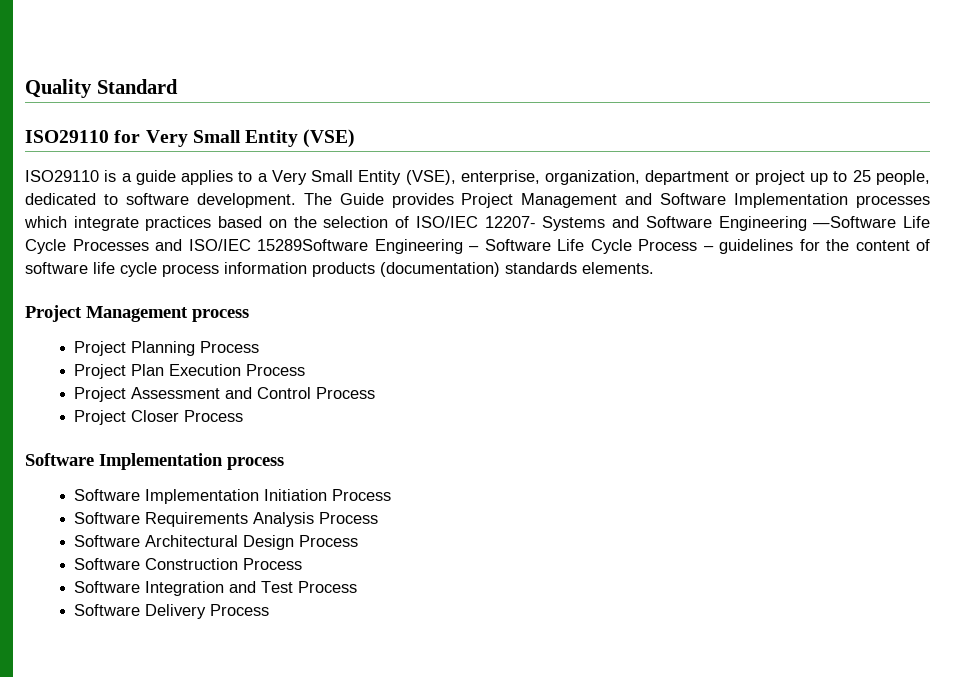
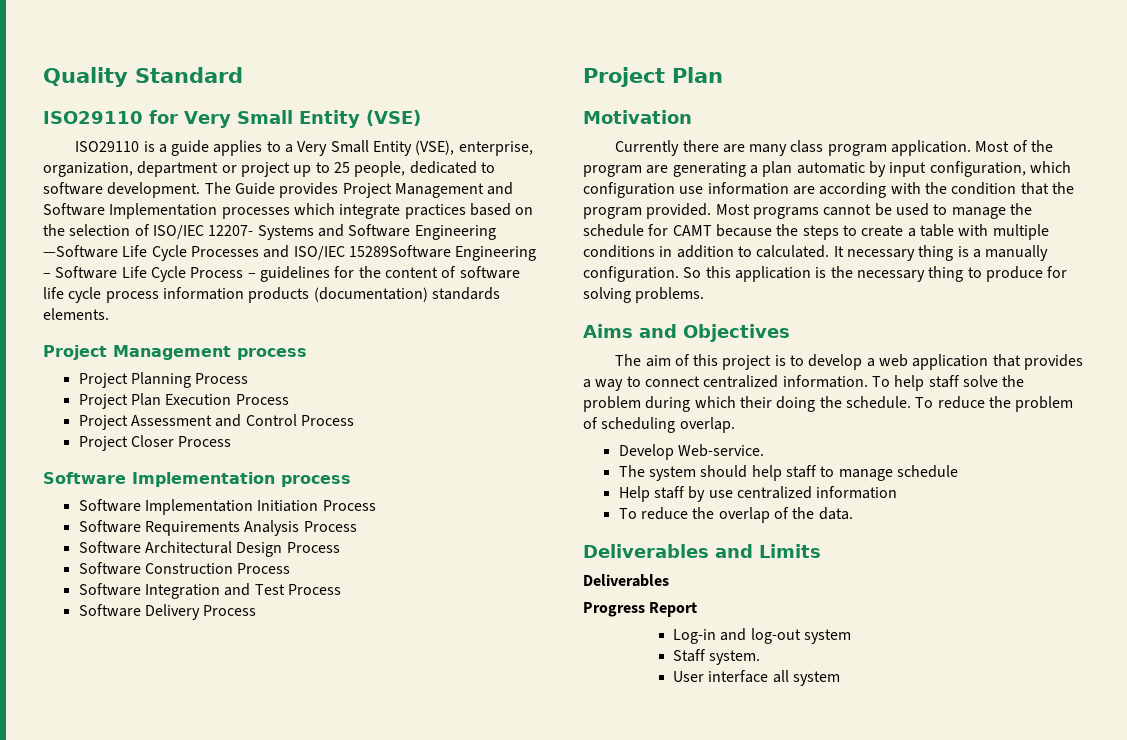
(270, 610) none -> [583,67,723,87] [583,110,692,124] [615,140,1054,156] [583,161,1071,177] [583,182,1074,198] [583,203,1032,219] [583,224,1049,240] [583,245,1049,261] [583,266,1068,282] [583,287,705,303] [583,324,790,342] [615,354,1084,370] [583,375,1025,391] [583,396,1074,412] [583,417,735,433] [618,444,765,460] [618,465,958,481] [618,486,898,502] [618,507,853,523] [583,544,821,558] [583,574,669,587] [583,602,698,617] [672,628,851,644] [672,649,761,665] [672,670,840,686] // Project Plan // Motivation // Currently there are many class program application. Most of the program are generating a plan automatic by input configuration, which configuration use information are according with the condition that the program provided. Most programs cannot be used to manage the schedule for CAMT because the steps to create a table with multiple conditions in addition to calculated. It necessary thing is a manually configuration. So this application is the necessary thing to produce for solving problems. // Aims and Objectives // The aim of this project is to develop a web application that provides a way to connect centralized information. To help staff solve the problem during which their doing the schedule. To reduce the problem of scheduling overlap. // Develop Web-service. // The system should help staff to manage schedule // Help staff by use centralized information // To reduce the overlap of the data. // Deliverables and Limits // Deliverables // Progress Report // Log-in and log-out system // Staff system. // User interface all system

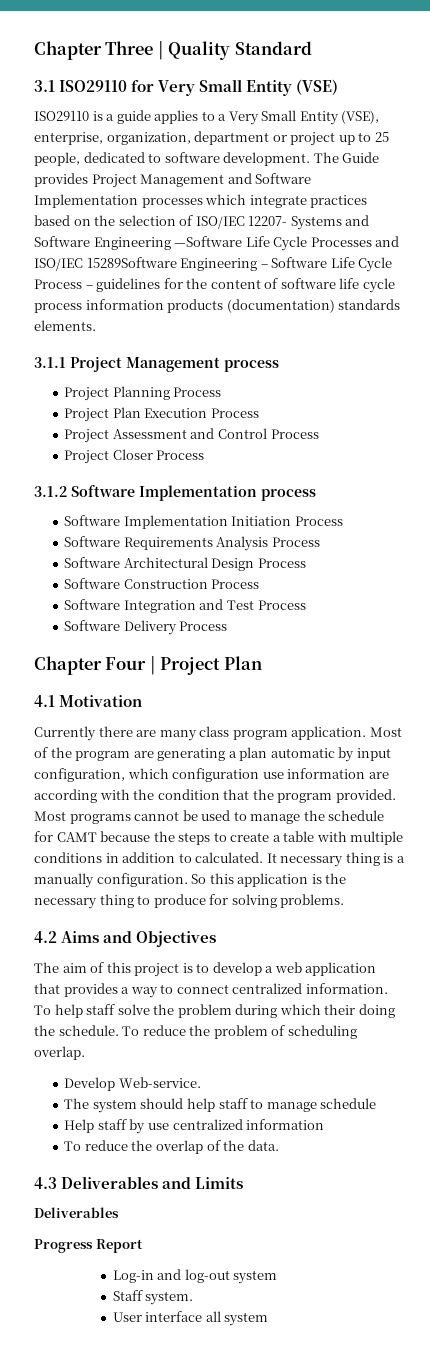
(43, 77) none -> [34,41,164,60] Chapter Three |
(243, 75) none -> [34,80,55,92] 3.1
(109, 314) none -> [34,357,66,368] 3.1.1
(232, 441) none -> [34,486,67,497] 3.1.2
(257, 610) none -> [34,656,156,675] Chapter Four |
(723, 75) none -> [34,695,55,707] 4.1
(705, 295) none -> [34,931,57,943] 4.2
(853, 513) none -> [34,1177,57,1189] 4.3

